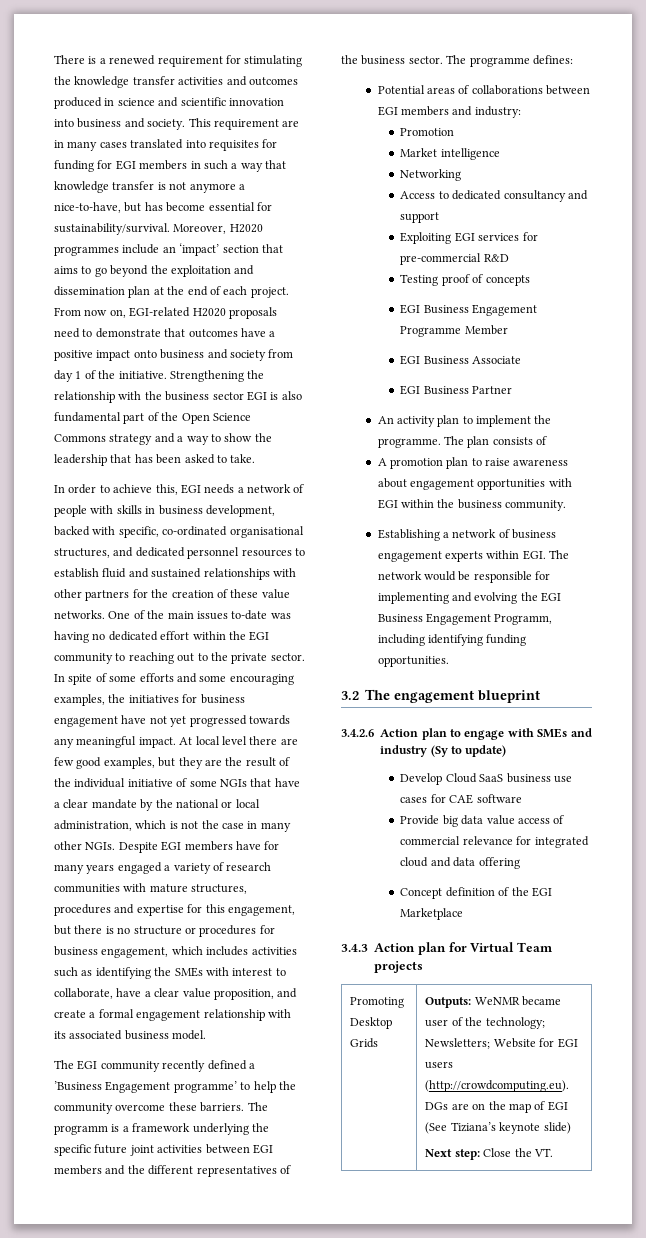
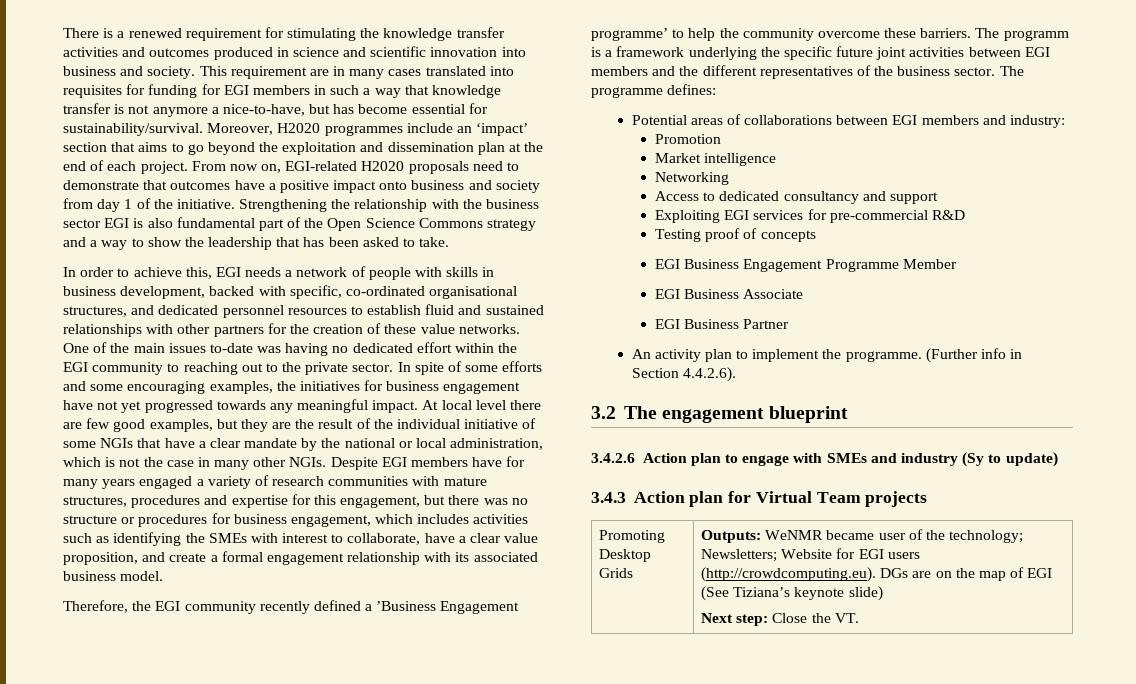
[105,926,114,934] is -> [483,498,508,505] was
[54,1060,74,1069] The -> [63,600,152,613] Therefore, the
[443,436,548,448] [377,457,569,469] [377,478,572,490] [377,499,567,511] [377,529,557,541] [377,550,570,562] [377,571,551,583] [377,592,562,604] [377,613,553,625] [377,634,527,646] [377,656,449,667] The plan consists of // A promotion plan to raise awareness about engagement opportunities with EGI within the business community. // Establishing a network of business engagement experts within EGI. The network would be responsible for implementing and evolving the EGI Business Engagement Programm, including identifying funding opportunities. -> [925,348,1023,363] [631,367,736,382] (Further info in Section 4.4.2.6).
[400,773,572,785] [400,794,522,804] [400,815,565,827] [400,836,589,848] [400,857,520,869] [400,887,552,899] [400,908,464,920] // Develop Cloud SaaS business use cases for CAE software // Provide big data value access of commercial relevance for integrated cloud and data offering // Concept definition of the EGI Marketplace -> (1058, 459) none

